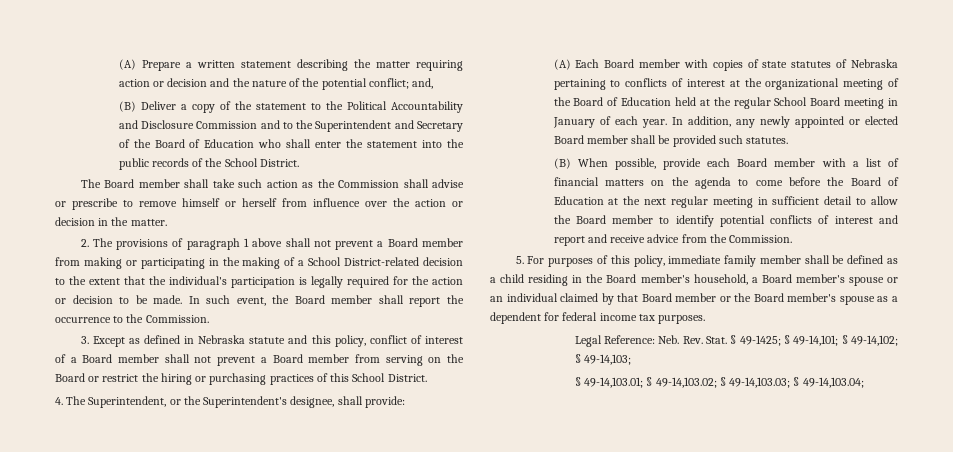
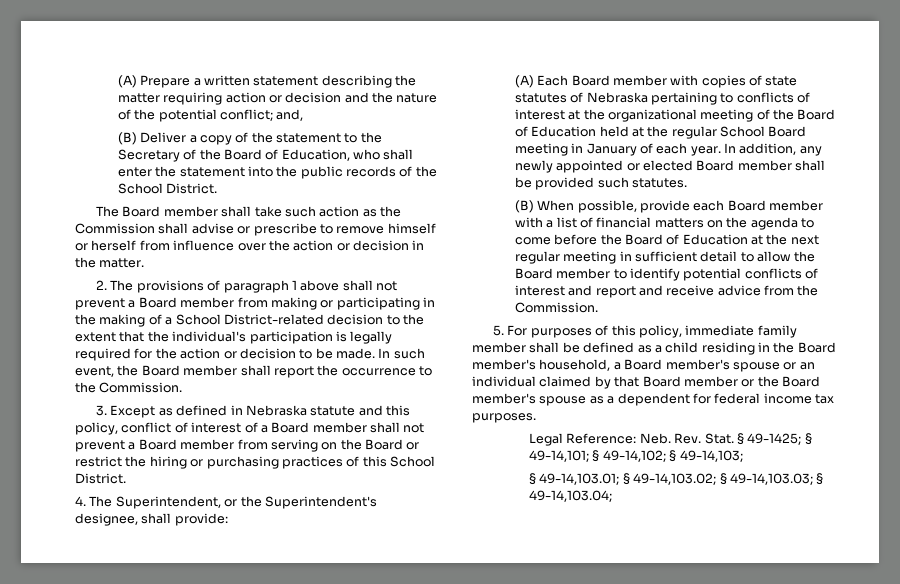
[346,101,463,113] [118,120,414,132] Political Accountability and Disclosure Commission and to the Superintendent and -> (382, 137) none
[204,139,255,148] Education -> [281,149,350,161] Education,

